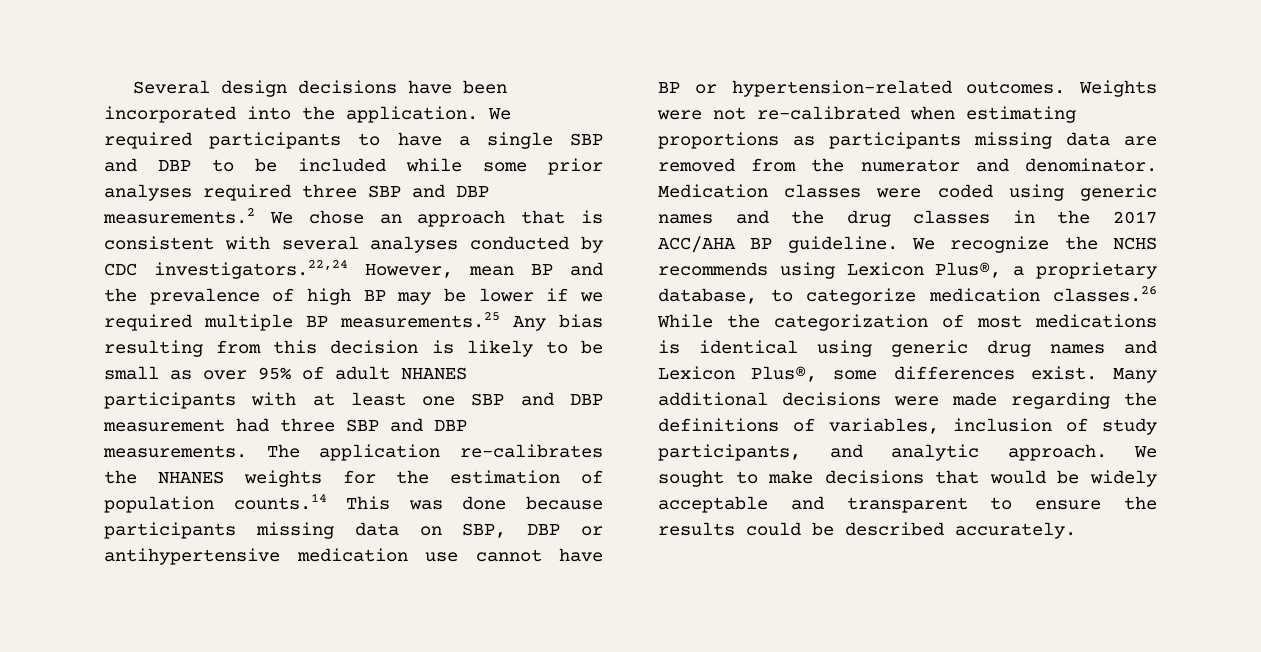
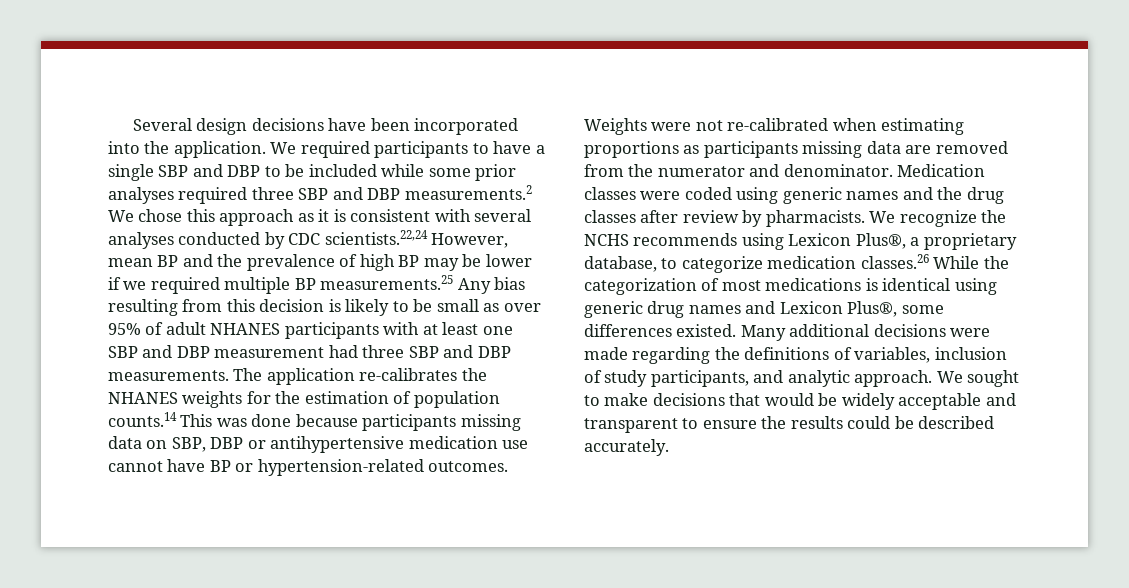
[379,210,566,227] an approach that -> [186,209,330,226] this approach as it
[154,260,348,279] investigators.22,24 -> [324,230,428,245] scientists.22,24
[1012,210,1157,224] [658,236,898,253] in the 2017 ACC/AHA BP guideline. -> [640,210,865,227] after review by pharmacists.
[1030,366,1097,380] exist. -> [676,324,737,337] existed.

